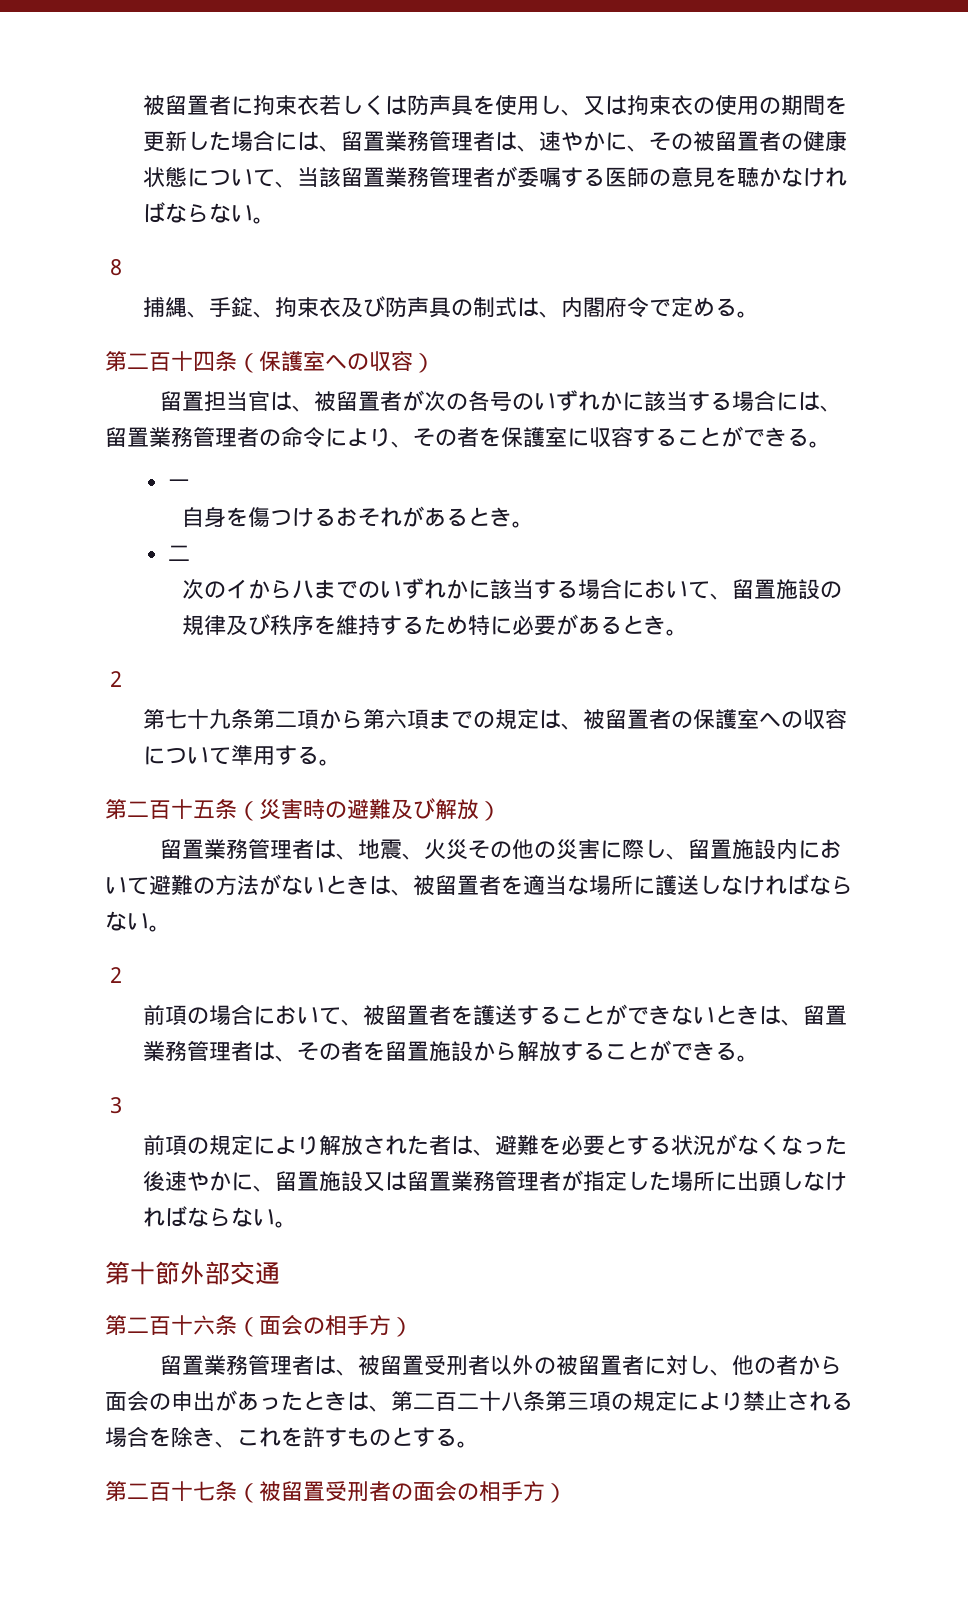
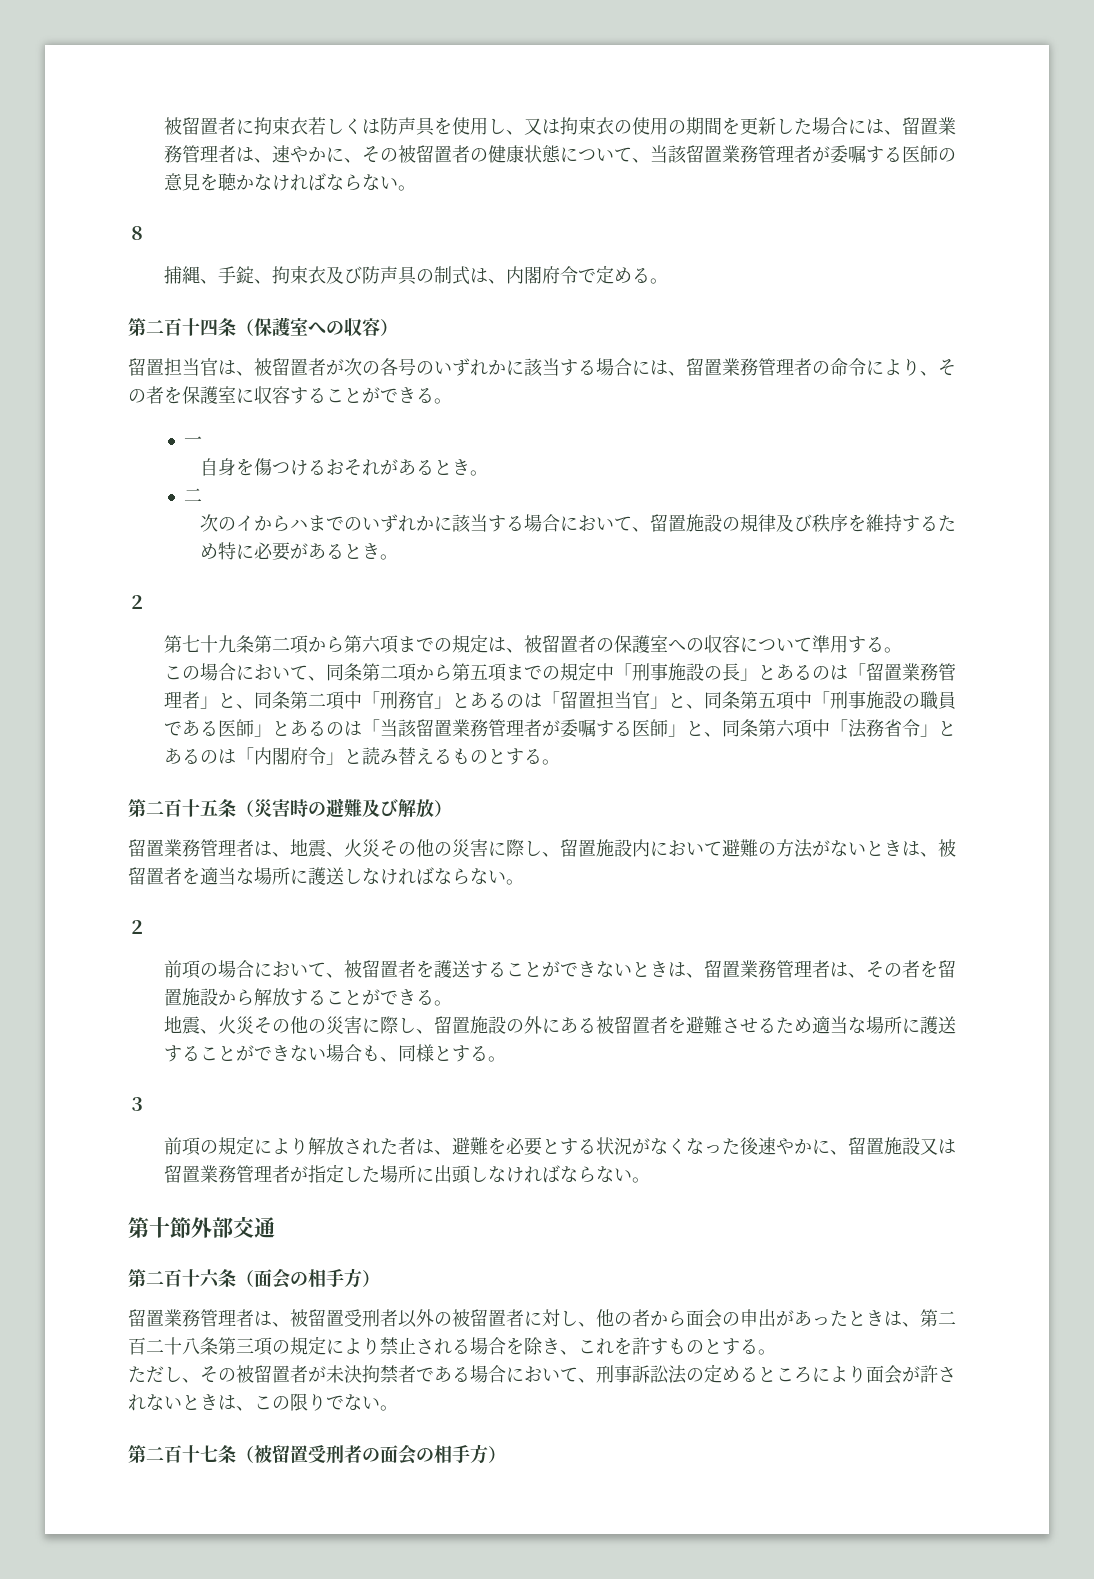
(342, 762) none -> [163,662,956,682] [163,691,956,710] [163,719,956,738] [163,747,560,765] // この場合において、同条第二項から第五項までの規定中「刑事施設の長」とあるのは「留置業務管理者」と、同条第二項中「刑務官」とあるのは「留置担当官」と、同条第五項中「刑事施設の職員である医師」とあるのは「当該留置業務管理者が委嘱する医師」と、同条第六項中「法務省令」とあるのは「内閣府令」と読み替えるものとする。
(760, 1058) none -> [163,1016,956,1034] [163,1044,506,1062] // 地震、火災その他の災害に際し、留置施設の外にある被留置者を避難させるため適当な場所に護送することができない場合も、同様とする。
(479, 1444) none -> [128,1364,956,1384] [128,1393,398,1411] // ただし、その被留置者が未決拘禁者である場合において、刑事訴訟法の定めるところにより面会が許されないときは、この限りでない。

